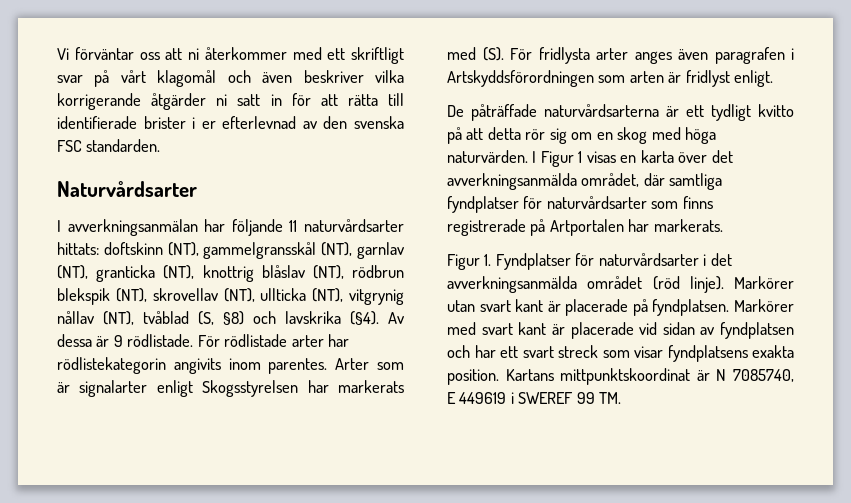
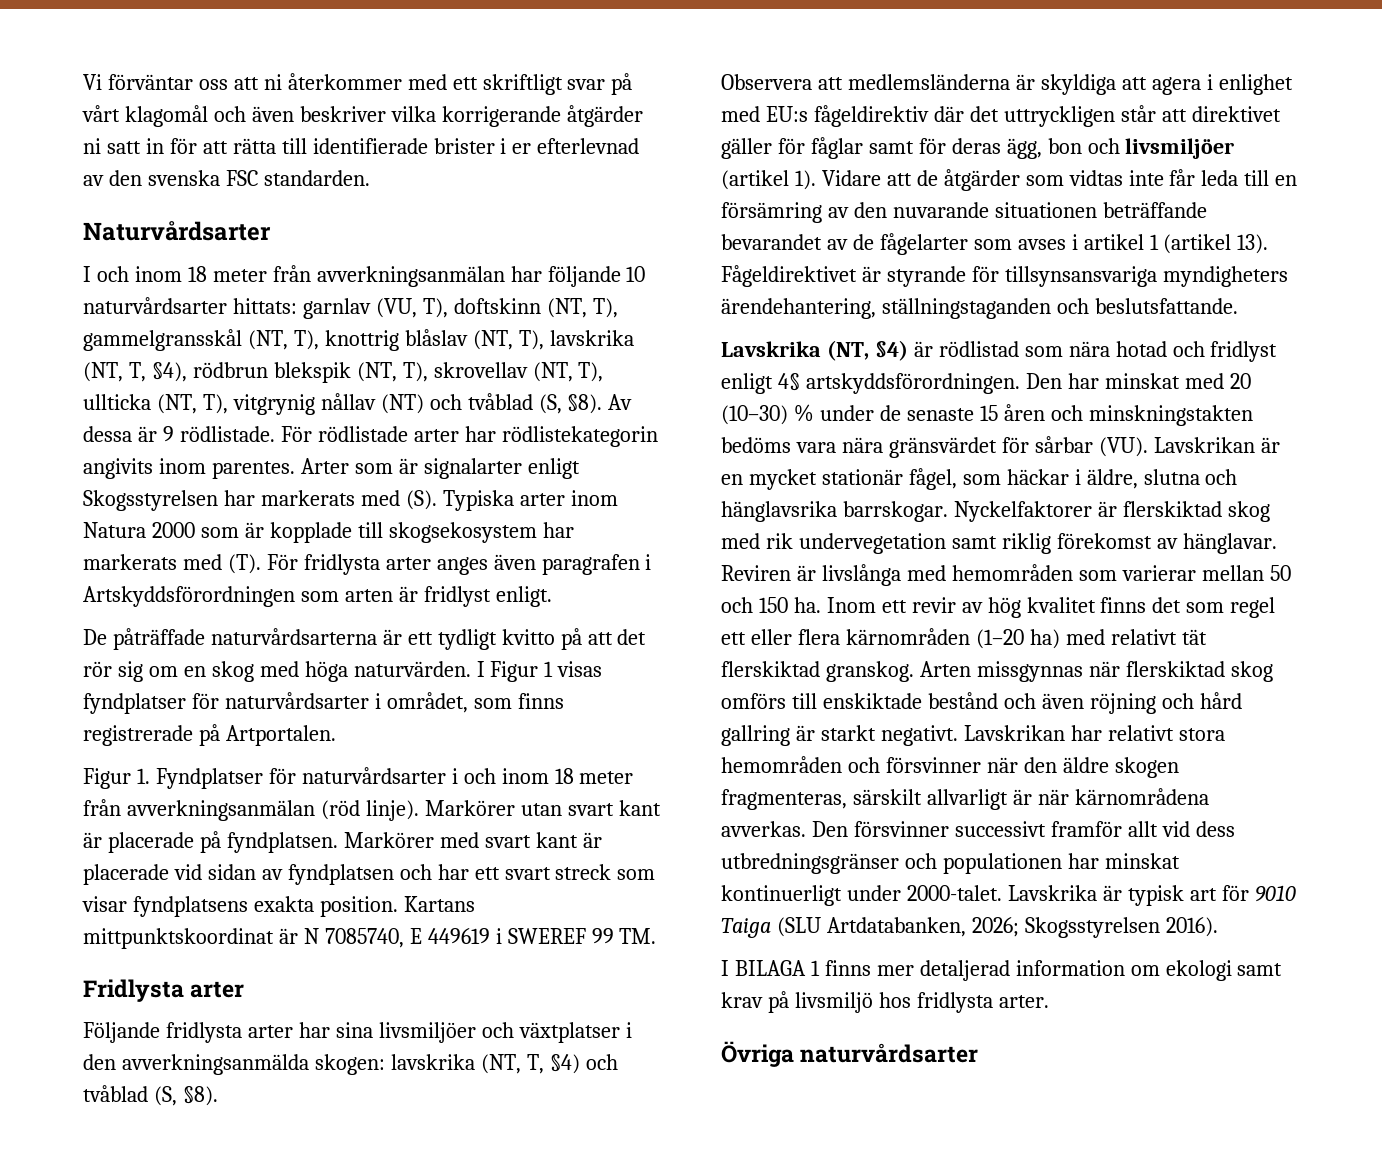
(61, 226) none -> [96,265,311,282] och inom 18 meter från
[289,220,298,232] 11 -> [626,266,646,282] 10
[103,242,405,259] [57,265,404,282] [57,288,404,305] [57,311,379,325] doftskinn (NT), gammelgransskål (NT), garnlav (NT), granticka (NT), knottrig blåslav (NT), rödbrun blekspik (NT), skrovellav (NT), ullticka (NT), vitgrynig nållav (NT), tvåblad (S, §8) och lavskrika (§4). -> [302,298,618,319] [83,329,634,351] [83,362,604,383] [83,393,603,415] garnlav (VU, T), doftskinn (NT, T), gammelgransskål (NT, T), knottrig blåslav (NT, T), lavskrika (NT, T, §4), rödbrun blekspik (NT, T), skrovellav (NT, T), ullticka (NT, T), vitgrynig nållav (NT) och tvåblad (S, §8).
(504, 54) none -> [442,490,618,511] [83,522,574,543] [83,554,261,574] Typiska arter inom Natura 2000 som är kopplade till skogsekosystem har markerats med (T).
[487,127,521,140] detta -> [617,629,647,645] det
[620,150,733,163] [447,173,723,190] en karta över det avverkningsanmälda området, där samtliga -> (603, 669) none
(647, 202) none -> [374,692,468,713] i området,
[549,219,723,236] Artportalen har markerats. -> [225,725,336,746] Artportalen.
[710,253,732,266] [447,276,643,293] det avverkningsanmälda området -> [463,768,634,784] [83,799,315,821] och inom 18 meter från avverkningsanmälan
(622, 398) none -> [83,979,245,1002] [83,1022,632,1043] [83,1054,618,1075] [83,1085,218,1106] [721,74,1293,95] [721,105,1281,127] [721,137,1235,159] [721,169,1298,191] [721,202,1207,223] [721,233,1269,255] [721,265,1288,287] [721,298,1238,319] [721,340,1278,362] [721,373,1251,394] [721,404,1253,426] [721,436,1280,458] [721,468,1238,490] [721,501,1270,522] [721,533,1277,554] [721,564,1291,586] [721,597,1276,618] [721,628,1207,649] [721,661,1273,682] [721,692,1242,714] [721,725,1225,746] [721,756,1179,778] [721,788,1209,810] [721,821,1235,837] [721,853,1180,874] [721,885,1296,906] [721,917,1218,938] [721,960,1283,981] [721,991,1049,1013] [721,1041,979,1067] // Fridlysta arter // Följande fridlysta arter har sina livsmiljöer och växtplatser i den avverkningsanmälda skogen: lavskrika (NT, T, §4) och tvåblad (S, §8). // Observera att medlemsländerna är skyldiga att agera i enlighet med EU:s fågeldirektiv där det uttryckligen står att direktivet gäller för fåglar samt för deras ägg, bon och livsmiljöer (artikel 1). Vidare att de åtgärder som vidtas inte får leda till en försämring av den nuvarande situationen beträffande bevarandet av de fågelarter som avses i artikel 1 (artikel 13). Fågeldirektivet är styrande för tillsynsansvariga myndigheters ärendehantering, ställningstaganden och beslutsfattande. // Lavskrika (NT, §4) är rödlistad som nära hotad och fridlyst enligt 4§ artskyddsförordningen. Den har minskat med 20 (10–30) % under de senaste 15 åren och minskningstakten bedöms vara nära gränsvärdet för sårbar (VU). Lavskrikan är en mycket stationär fågel, som häckar i äldre, slutna och hänglavsrika barrskogar. Nyckelfaktorer är flerskiktad skog med rik undervegetation samt riklig förekomst av hänglavar. Reviren är livslånga med hemområden som varierar mellan 50 och 150 ha. Inom ett revir av hög kvalitet finns det som regel ett eller flera kärnområden (1–20 ha) med relativt tät flerskiktad granskog. Arten missgynnas när flerskiktad skog omförs till enskiktade bestånd och även röjning och hård gallring är starkt negativt. Lavskrikan har relativt stora hemområden och försvinner när den äldre skogen fragmenteras, särskilt allvarligt är när kärnområdena avverkas. Den försvinner successivt framför allt vid dess utbredningsgränser och populationen har minskat kontinuerligt under 2000-talet. Lavskrika är typisk art för 9010 Taiga (SLU Artdatabanken, 2026; Skogsstyrelsen 2016). // I BILAGA 1 finns mer detaljerad information om ekologi samt krav på livsmiljö hos fridlysta arter. // Övriga naturvårdsarter

